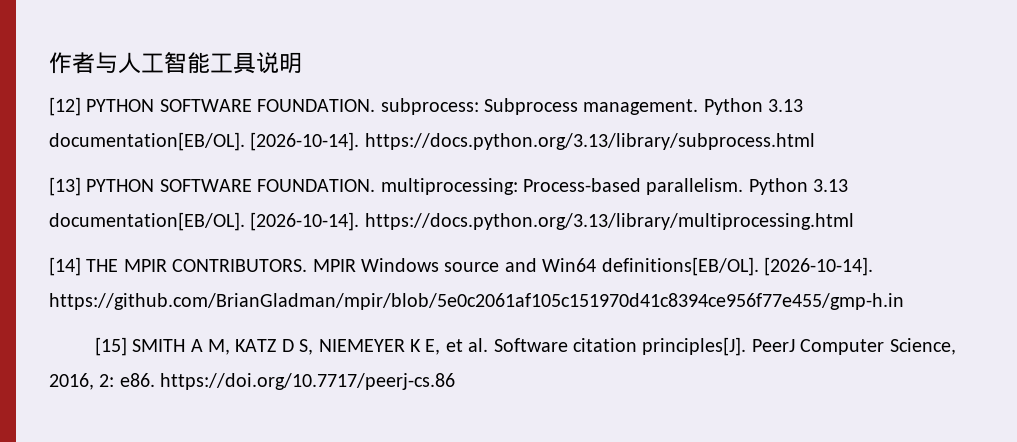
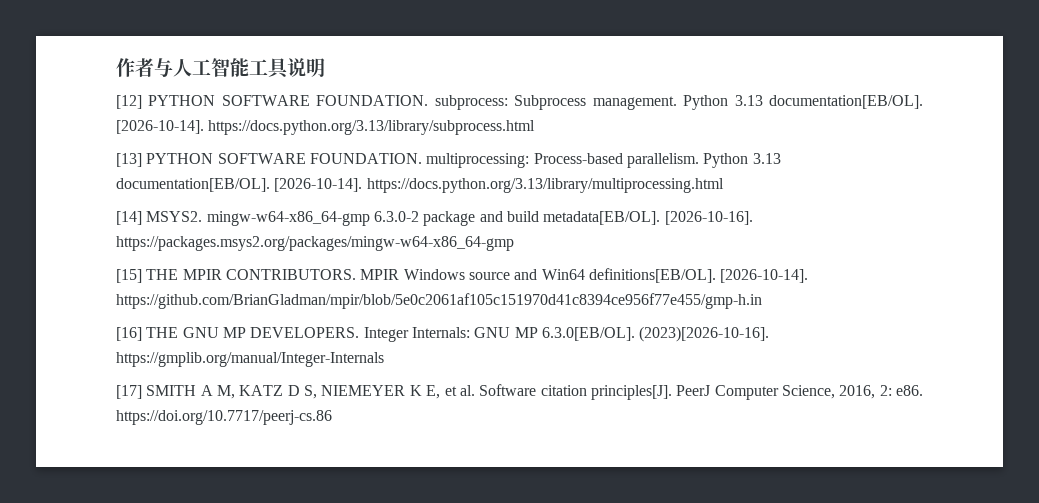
(81, 266) none -> [146,211,753,226] [116,236,514,251] [116,269,142,283] MSYS2. mingw-w64-x86_64-gmp 6.3.0-2 package and build metadata[EB/OL]. [2026-10-16]. https://packages.msys2.org/packages/mingw-w64-x86_64-gmp // [15]
[94,337,127,356] [15] -> [116,326,770,342] [116,352,384,367] [116,385,142,399] [16] THE GNU MP DEVELOPERS. Integer Internals: GNU MP 6.3.0[EB/OL]. (2023)[2026-10-16]. https://gmplib.org/manual/Integer-Internals // [17]

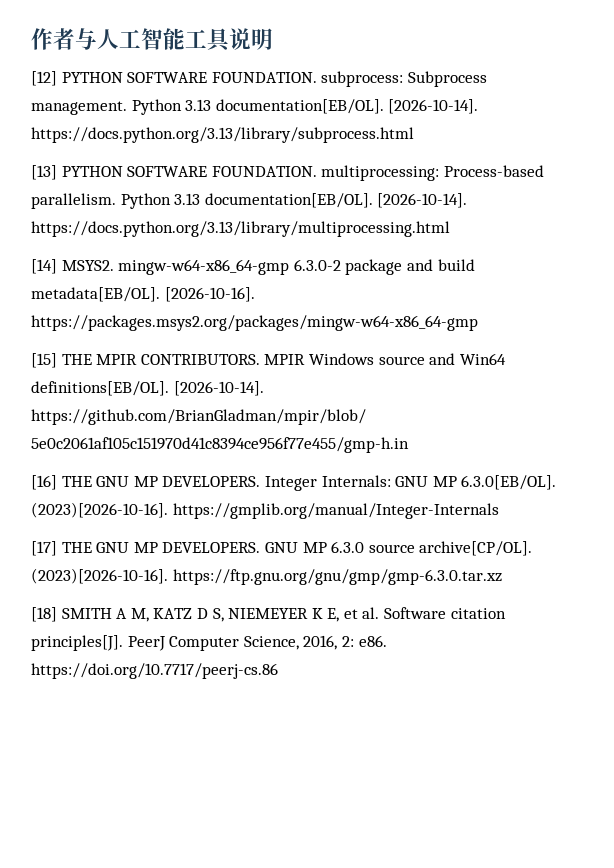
(142, 392) none -> [61,541,533,556] [31,568,502,585] [31,607,57,622] THE GNU MP DEVELOPERS. GNU MP 6.3.0 source archive[CP/OL]. (2023)[2026-10-16]. https://ftp.gnu.org/gnu/gmp/gmp-6.3.0.tar.xz // [18]

